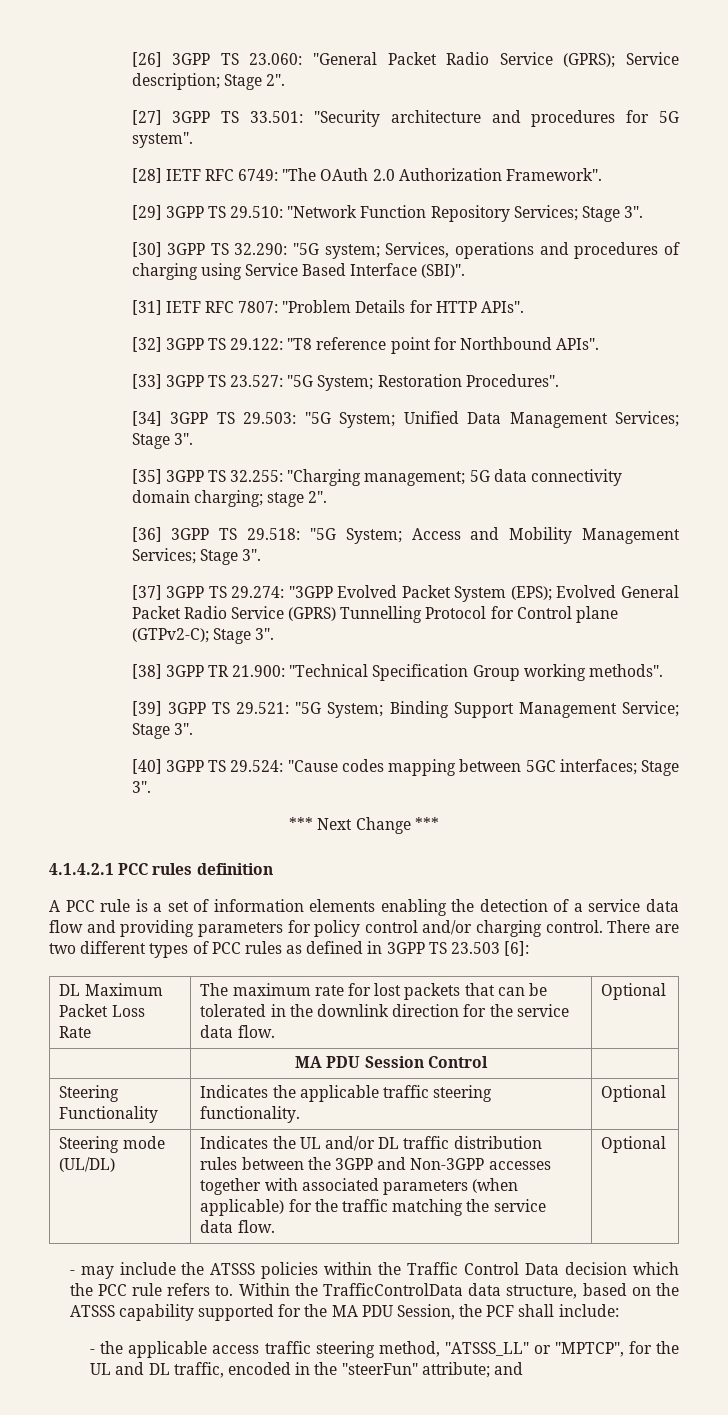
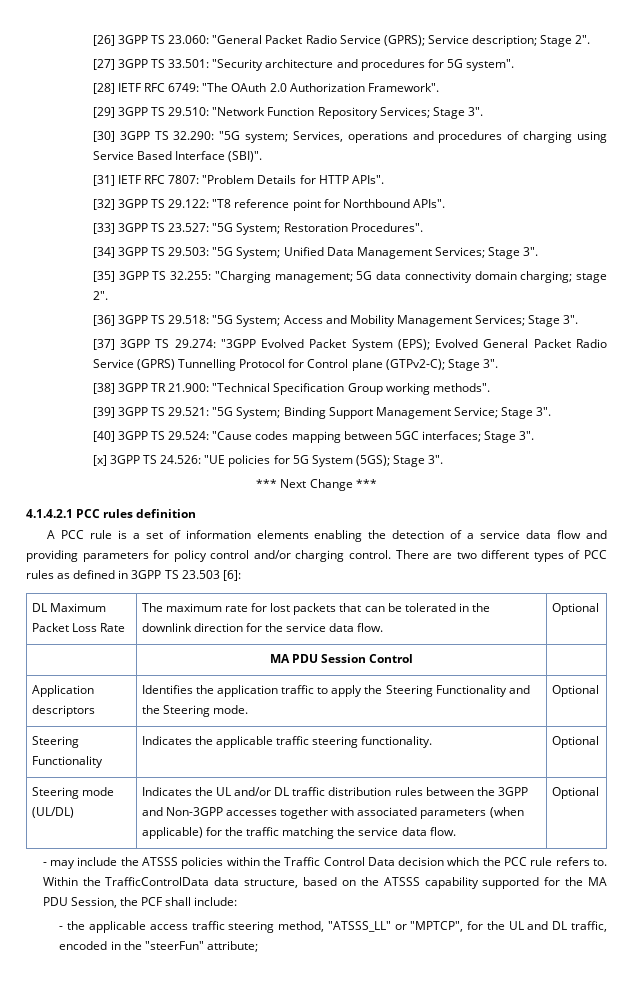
(151, 787) none -> [92,455,444,467] // [x] 3GPP TS 24.526: "UE policies for 5G System (5GS); Stage 3".
(488, 1062) none -> [31,685,94,697] [31,705,95,717] [141,685,530,697] [141,705,249,717] [551,685,599,697] // Application descriptors | Identifies the application traffic to apply the Steering Functionality and the Steering mode. | Optional
[493,1362,523,1375] and -> (258, 946) none

